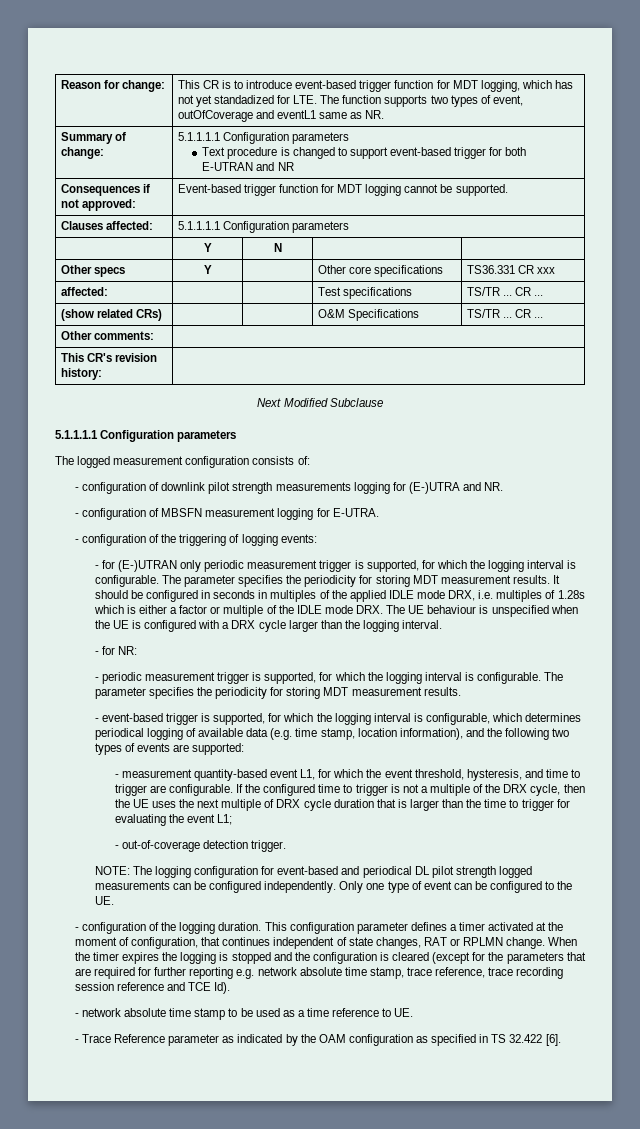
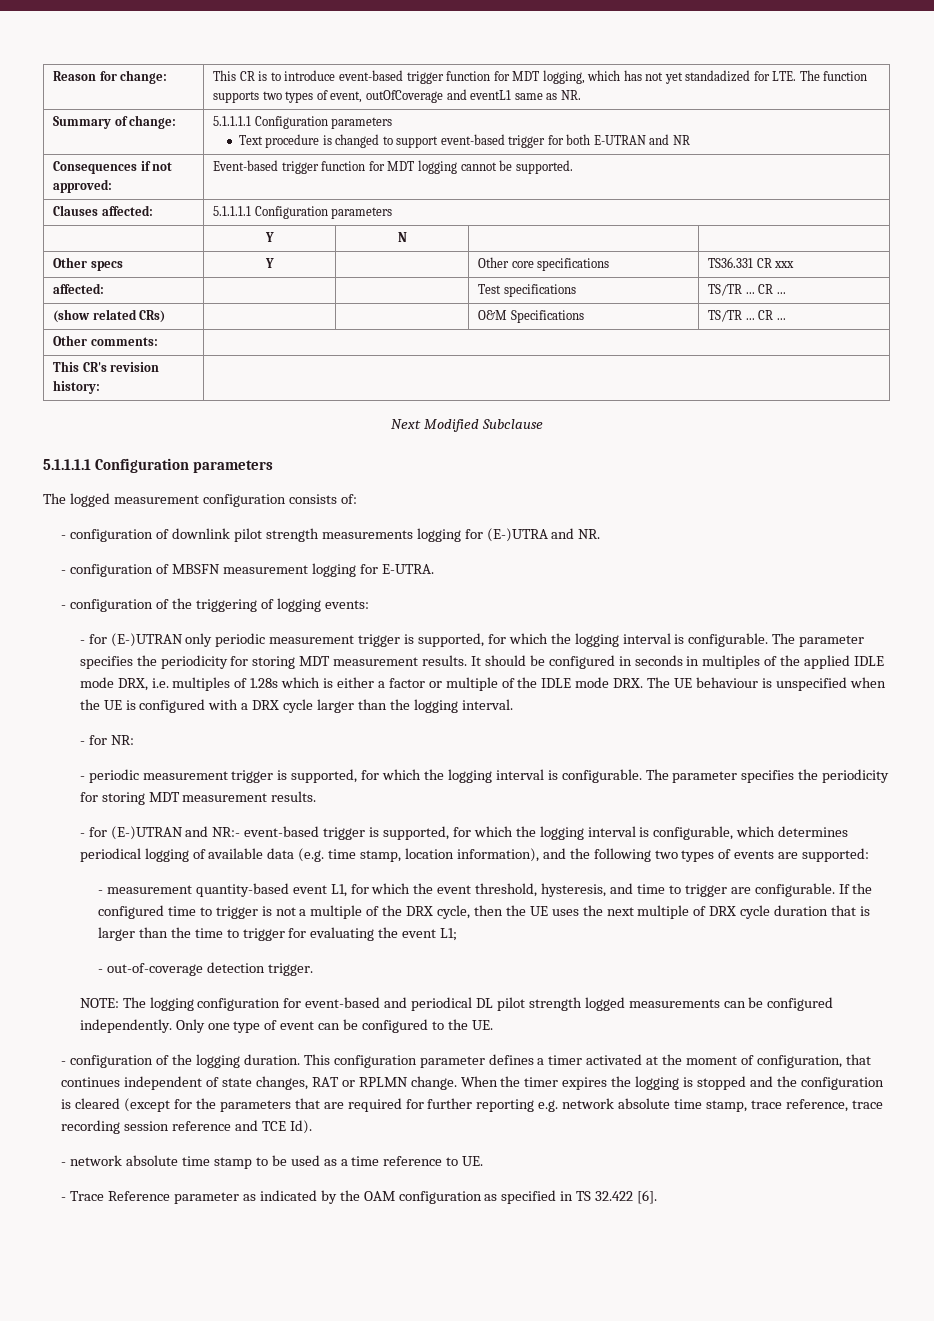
(99, 720) none -> [88,826,241,840] for (E-)UTRAN and NR:-

